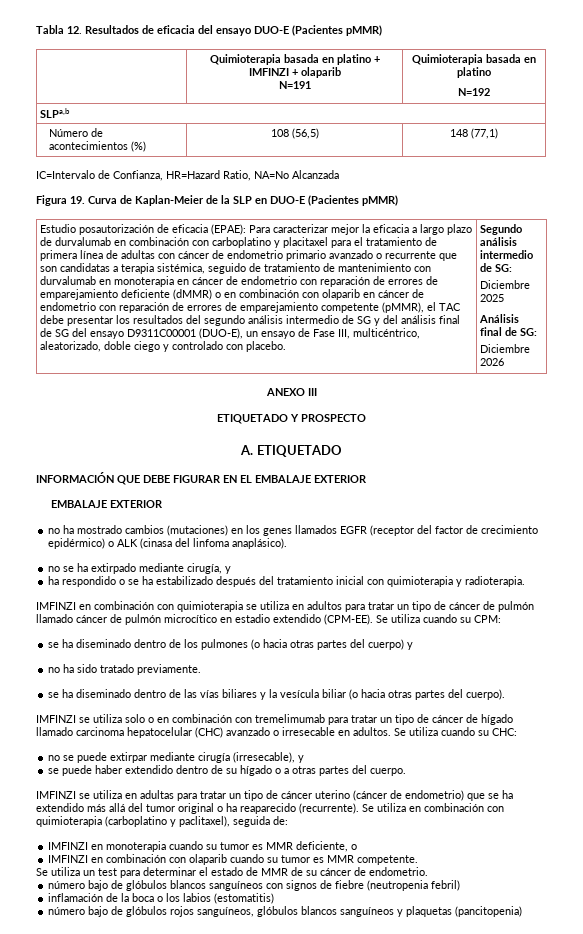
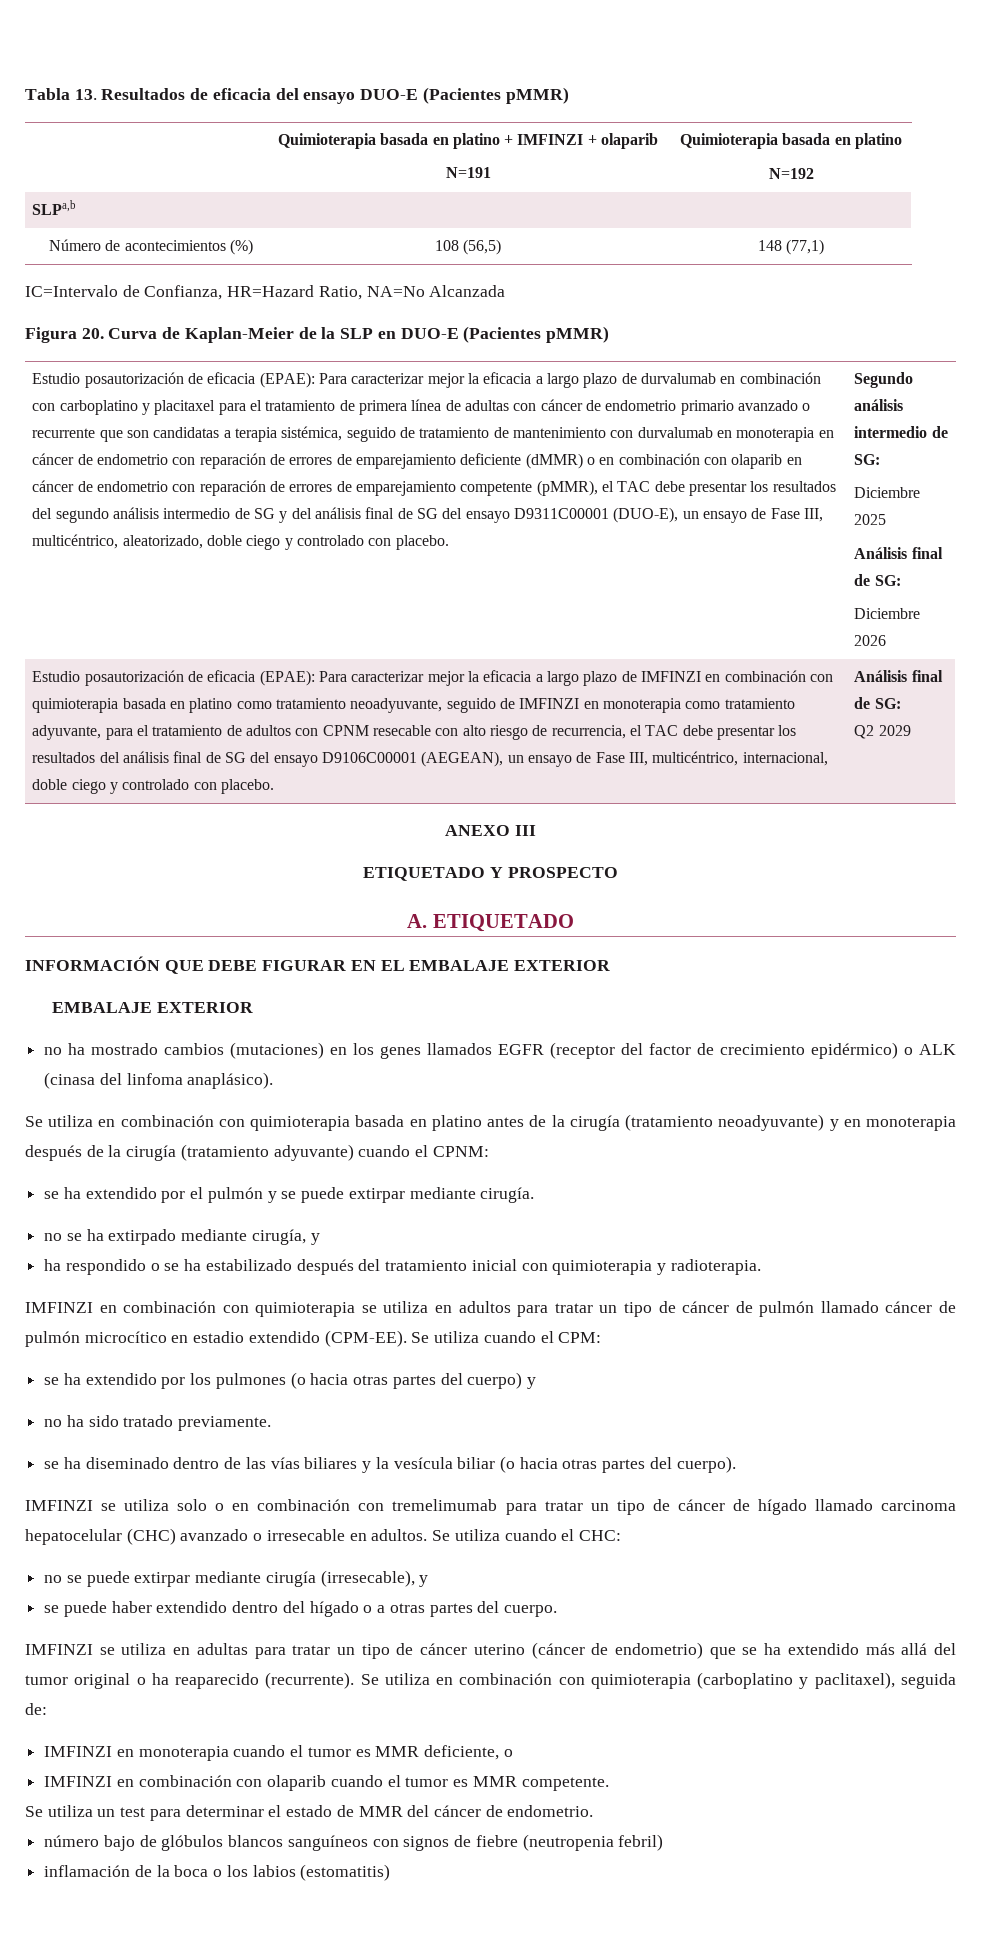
[67,26,82,34] 12. -> [74,89,97,100] 13.
[70,196,85,204] 19. -> [81,328,104,339] 20.
(505, 362) none -> [32,670,833,686] [32,698,795,713] [32,725,797,740] [32,751,828,767] [32,779,275,794] [854,670,943,682] [854,697,901,709] [854,725,911,739] // Estudio posautorización de eficacia (EPAE): Para caracterizar mejor la eficacia a largo plazo de IMFINZI en combinación con quimioterapia basada en platino como tratamiento neoadyuvante, seguido de IMFINZI en monoterapia como tratamiento adyuvante, para el tratamiento de adultos con CPNM resecable con alto riesgo de recurrencia, el TAC debe presentar los resultados del análisis final de SG del ensayo D9106C00001 (AEGEAN), un ensayo de Fase III, multicéntrico, internacional, doble ciego y controlado con placebo. | Análisis final de SG: // Q2 2029
(288, 543) none -> [25,1114,957,1131] [25,1144,489,1161] [44,1187,535,1203] // Se utiliza en combinación con quimioterapia basada en platino antes de la cirugía (tratamiento neoadyuvante) y en monoterapia después de la cirugía (tratamiento adyuvante) cuando el CPNM: // se ha extendido por el pulmón y se puede extirpar mediante cirugía.
[460,617,471,623] su -> [540,1331,554,1343] el
[76,639,182,648] diseminado dentro de -> [85,1373,186,1389] extendido por
[478,730,489,736] su -> [561,1529,575,1541] el
[211,765,238,774] de su -> [282,1601,305,1613] del
[206,844,218,850] su -> [290,1745,304,1757] el
[267,857,279,863] su -> [387,1775,401,1787] el
[291,867,317,876] de su -> [407,1805,430,1817] del
[48,906,523,917] // número bajo de glóbulos rojos sanguíneos, glóbulos blancos sanguíneos y plaquetas (pancitopenia) -> (391, 1872) none

